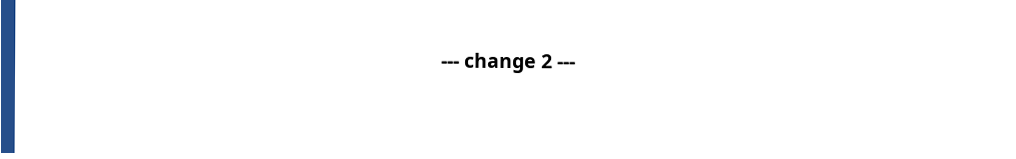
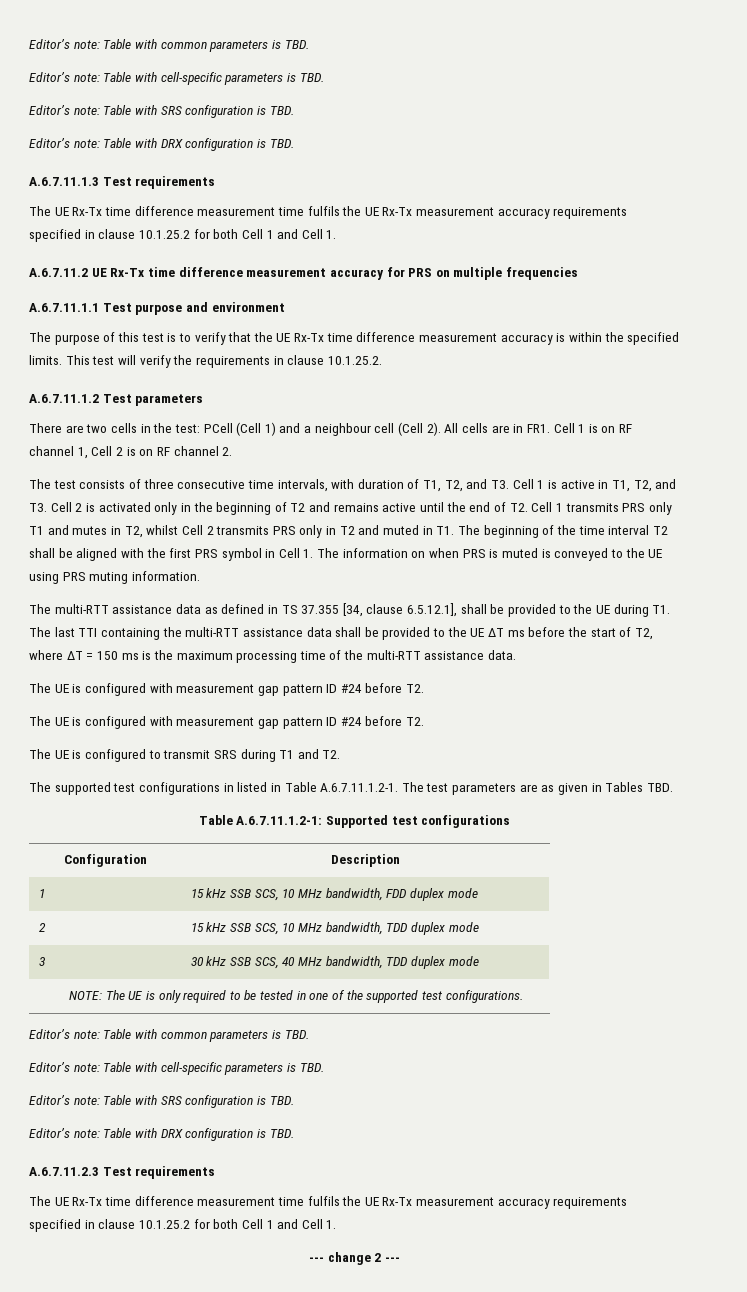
(440, 64) none -> [29,39,309,52] [29,72,324,85] [29,105,294,118] [29,138,294,151] [29,176,216,189] [29,206,628,219] [29,229,337,242] [29,267,579,280] [29,302,285,315] [29,332,680,345] [29,355,382,368] [29,394,204,406] [29,422,633,436] [29,446,233,459] [29,479,677,492] [29,502,672,515] [29,525,668,538] [29,548,663,561] [29,571,200,584] [29,603,671,617] [29,627,653,640] [29,650,517,663] [29,683,425,696] [29,716,425,729] [29,749,341,762] [29,782,673,795] [198,815,511,828] [64,854,147,867] [331,854,400,867] [38,889,45,898] [190,888,478,901] [38,923,46,932] [190,922,479,935] [38,957,46,966] [190,956,479,969] [68,990,523,1003] [29,1029,309,1042] [29,1062,324,1075] [29,1095,294,1108] [29,1128,294,1141] [29,1166,216,1179] [29,1196,628,1209] [29,1219,337,1232] Editor’s note: Table with common parameters is TBD. // Editor’s note: Table with cell-specific parameters is TBD. // Editor’s note: Table with SRS configuration is TBD. // Editor’s note: Table with DRX configuration is TBD. // A.6.7.11.1.3 Test requirements // The UE Rx-Tx time difference measurement time fulfils the UE Rx-Tx measurement accuracy requirements specified in clause 10.1.25.2 for both Cell 1 and Cell 1. // A.6.7.11.2 UE Rx-Tx time difference measurement accuracy for PRS on multiple frequencies // A.6.7.11.1.1 Test purpose and environment // The purpose of this test is to verify that the UE Rx-Tx time difference measurement accuracy is within the specified limits. This test will verify the requirements in clause 10.1.25.2. // A.6.7.11.1.2 Test parameters // There are two cells in the test: PCell (Cell 1) and a neighbour cell (Cell 2). All cells are in FR1. Cell 1 is on RF channel 1, Cell 2 is on RF channel 2. // The test consists of three consecutive time intervals, with duration of T1, T2, and T3. Cell 1 is active in T1, T2, and T3. Cell 2 is activated only in the beginning of T2 and remains active until the end of T2. Cell 1 transmits PRS only T1 and mutes in T2, whilst Cell 2 transmits PRS only in T2 and muted in T1. The beginning of the time interval T2 shall be aligned with the first PRS symbol in Cell 1. The information on when PRS is muted is conveyed to the UE using PRS muting information. // The multi-RTT assistance data as defined in TS 37.355 [34, clause 6.5.12.1], shall be provided to the UE during T1. The last TTI containing the multi-RTT assistance data shall be provided to the UE ΔT ms before the start of T2, where ΔT = 150 ms is the maximum processing time of the multi-RTT assistance data. // The UE is configured with measurement gap pattern ID #24 before T2. // The UE is configured with measurement gap pattern ID #24 before T2. // The UE is configured to transmit SRS during T1 and T2. // The supported test configurations in listed in Table A.6.7.11.1.2-1. The test parameters are as given in Tables TBD. // Table A.6.7.11.1.2-1: Supported test configurations // Configuration | Description // 1 | 15 kHz SSB SCS, 10 MHz bandwidth, FDD duplex mode // 2 | 15 kHz SSB SCS, 10 MHz bandwidth, TDD duplex mode // 3 | 30 kHz SSB SCS, 40 MHz bandwidth, TDD duplex mode // NOTE: The UE is only required to be tested in one of the supported test configurations. // Editor’s note: Table with common parameters is TBD. // Editor’s note: Table with cell-specific parameters is TBD. // Editor’s note: Table with SRS configuration is TBD. // Editor’s note: Table with DRX configuration is TBD. // A.6.7.11.2.3 Test requirements // The UE Rx-Tx time difference measurement time fulfils the UE Rx-Tx measurement accuracy requirements specified in clause 10.1.25.2 for both Cell 1 and Cell 1. //

